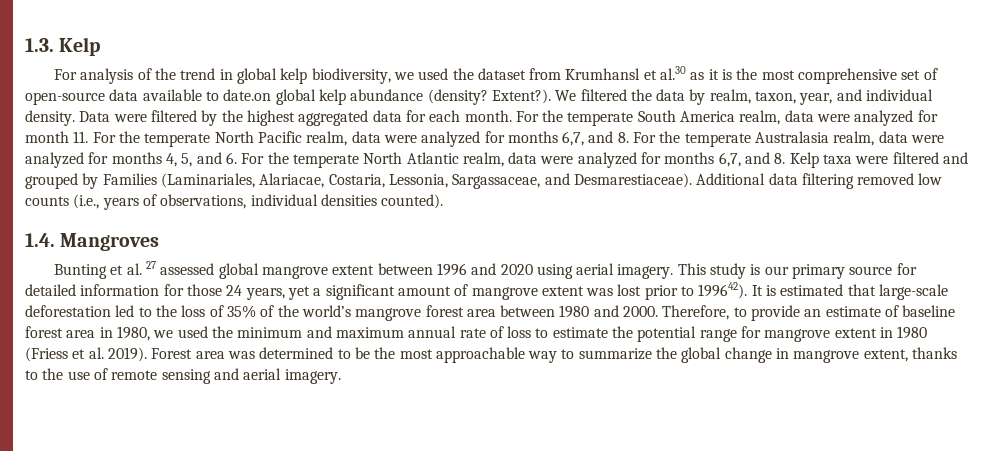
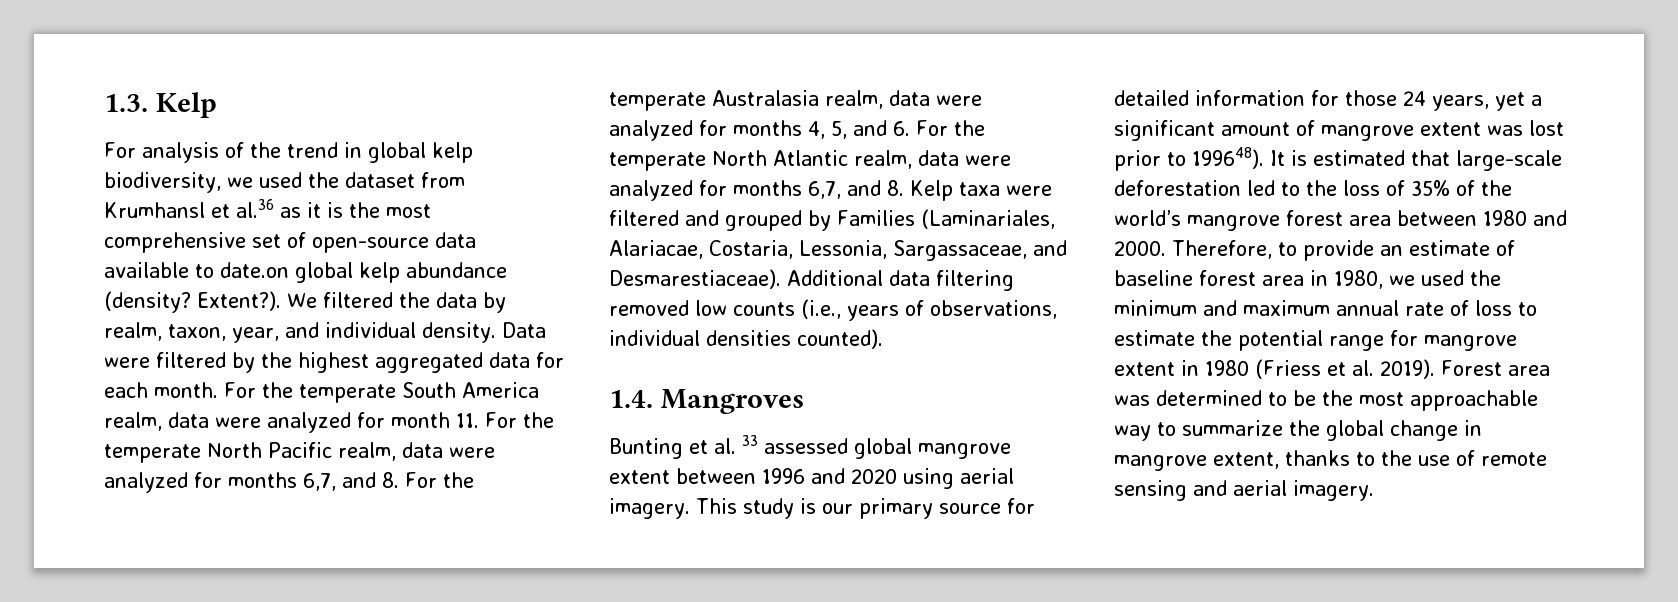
[660,66,687,80] al.30 -> [236,199,274,218] al.36
[145,261,156,269] 27 -> [742,435,758,446] 33
[698,282,748,299] 199642). -> [1192,147,1264,169] 199648).

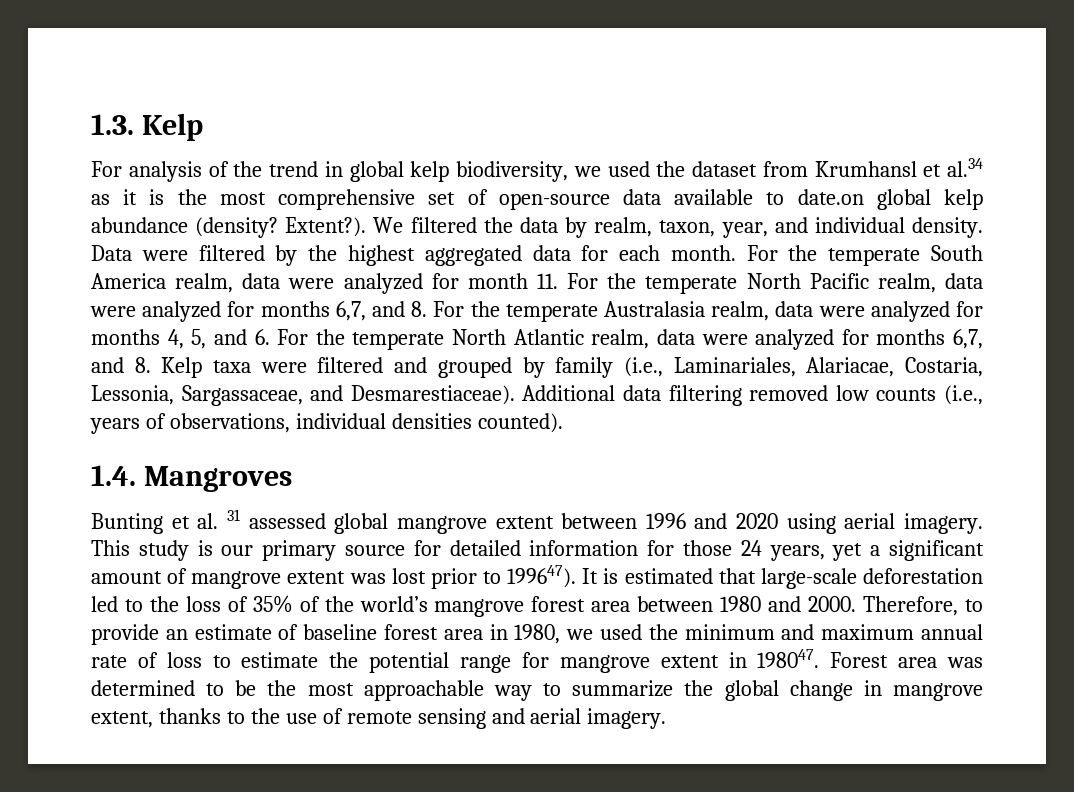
[236,199,274,218] al.36 -> [947,158,983,177] al.34
[837,209,1055,229] Families (Laminariales, -> [555,357,796,378] family (i.e., Laminariales,
[742,435,758,446] 33 -> [226,509,240,521] 31
[1192,147,1264,169] 199648). -> [507,565,577,588] 199647).
[1205,359,1435,379] 1980 (Friess et al. 2019). -> [757,649,820,668] 198047.

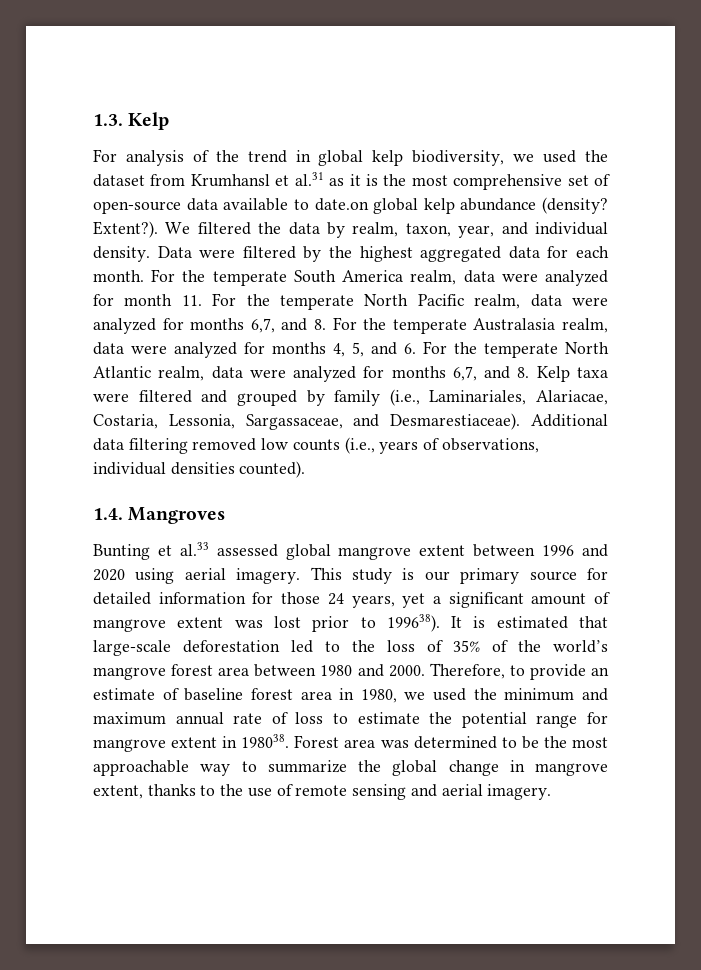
[947,158,983,177] al.34 -> [294,172,324,186] al.31
[197,509,240,529] al. 31 -> [179,542,209,556] al.33
[507,565,577,588] 199647). -> [386,614,440,632] 199638).
[757,649,820,668] 198047. -> [241,734,290,748] 198038.

